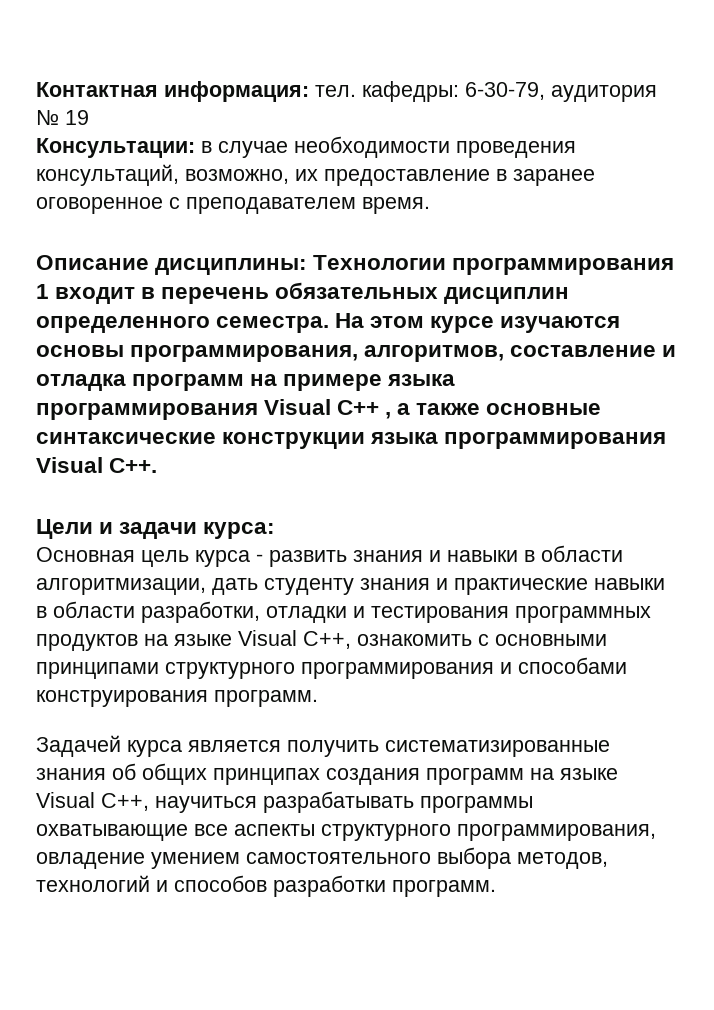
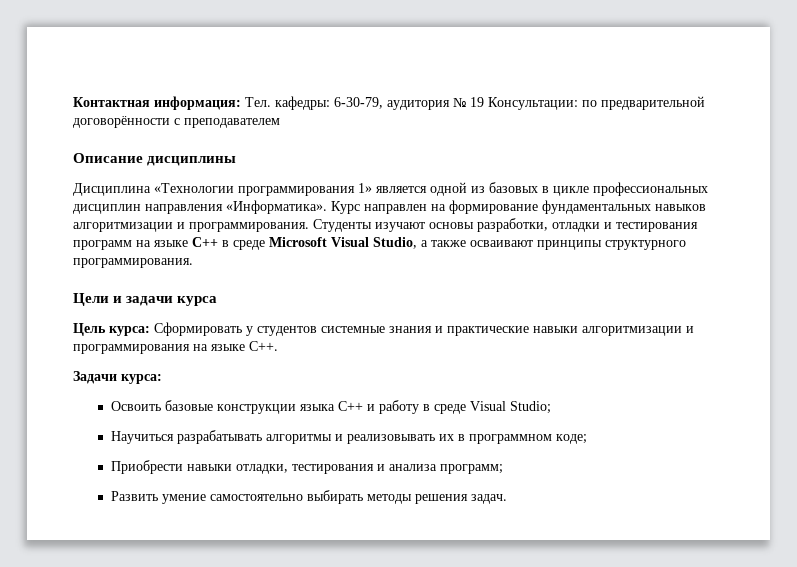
[315,85,356,97] тел. -> [245,97,271,107] Тел.
[36,136,576,158] [36,164,595,186] [36,197,163,214] // Консультации: в случае необходимости проведения консультаций, возможно, их предоставление в заранее оговоренное -> [488,96,705,110] [73,116,170,128] Консультации: по предварительной договорённости
[362,197,430,214] время. -> (280, 123) none
[155,255,675,275] [36,282,570,304] [36,313,621,333] [36,345,677,362] [36,374,456,391] [36,399,602,420] [36,432,667,449] [36,457,158,473] дисциплины: Технологии программирования 1 входит в перечень обязательных дисциплин определенного семестра. На этом курсе изучаются основы программирования, алгоритмов, составление и отладка программ на примере языка программирования Visual С++ , а также основные синтаксические конструкции языка программирования Visual С++. -> [147,156,237,166] [73,182,708,196] [73,200,706,214] [73,218,698,232] [73,237,686,250] [73,258,193,268] дисциплины // Дисциплина «Технологии программирования 1» является одной из базовых в цикле профессиональных дисциплин направления «Информатика». Курс направлен на формирование фундаментальных навыков алгоритмизации и программирования. Студенты изучают основы разработки, отладки и тестирования программ на языке C++ в среде Microsoft Visual Studio, а также осваивают принципы структурного программирования.
[203,522,276,539] [36,545,623,567] [36,578,665,595] [36,601,651,623] [36,630,607,651] [36,657,627,679] [36,690,318,707] [36,735,610,757] [36,763,618,785] [36,791,533,813] [36,824,656,841] [36,847,608,869] [36,875,496,897] курса: // Основная цель курса - развить знания и навыки в области алгоритмизации, дать студенту знания и практические навыки в области разработки, отладки и тестирования программных продуктов на языке Visual С++, ознакомить с основными принципами структурного программирования и способами конструирования программ. // Задачей курса является получить систематизированные знания об общих принципах создания программ на языке Visual С++, научиться разрабатывать программы охватывающие все аспекты структурного программирования, овладение умением самостоятельного выбора методов, технологий и способов разработки программ. -> [177,296,218,306] [73,322,694,336] [73,341,278,354] [73,371,162,384] [110,400,551,414] [110,430,587,444] [110,460,503,474] [110,490,507,504] курса // Цель курса: Сформировать у студентов системные знания и практические навыки алгоритмизации и программирования на языке C++. // Задачи курса: // Освоить базовые конструкции языка C++ и работу в среде Visual Studio; // Научиться разрабатывать алгоритмы и реализовывать их в программном коде; // Приобрести навыки отладки, тестирования и анализа программ; // Развить умение самостоятельно выбирать методы решения задач.

